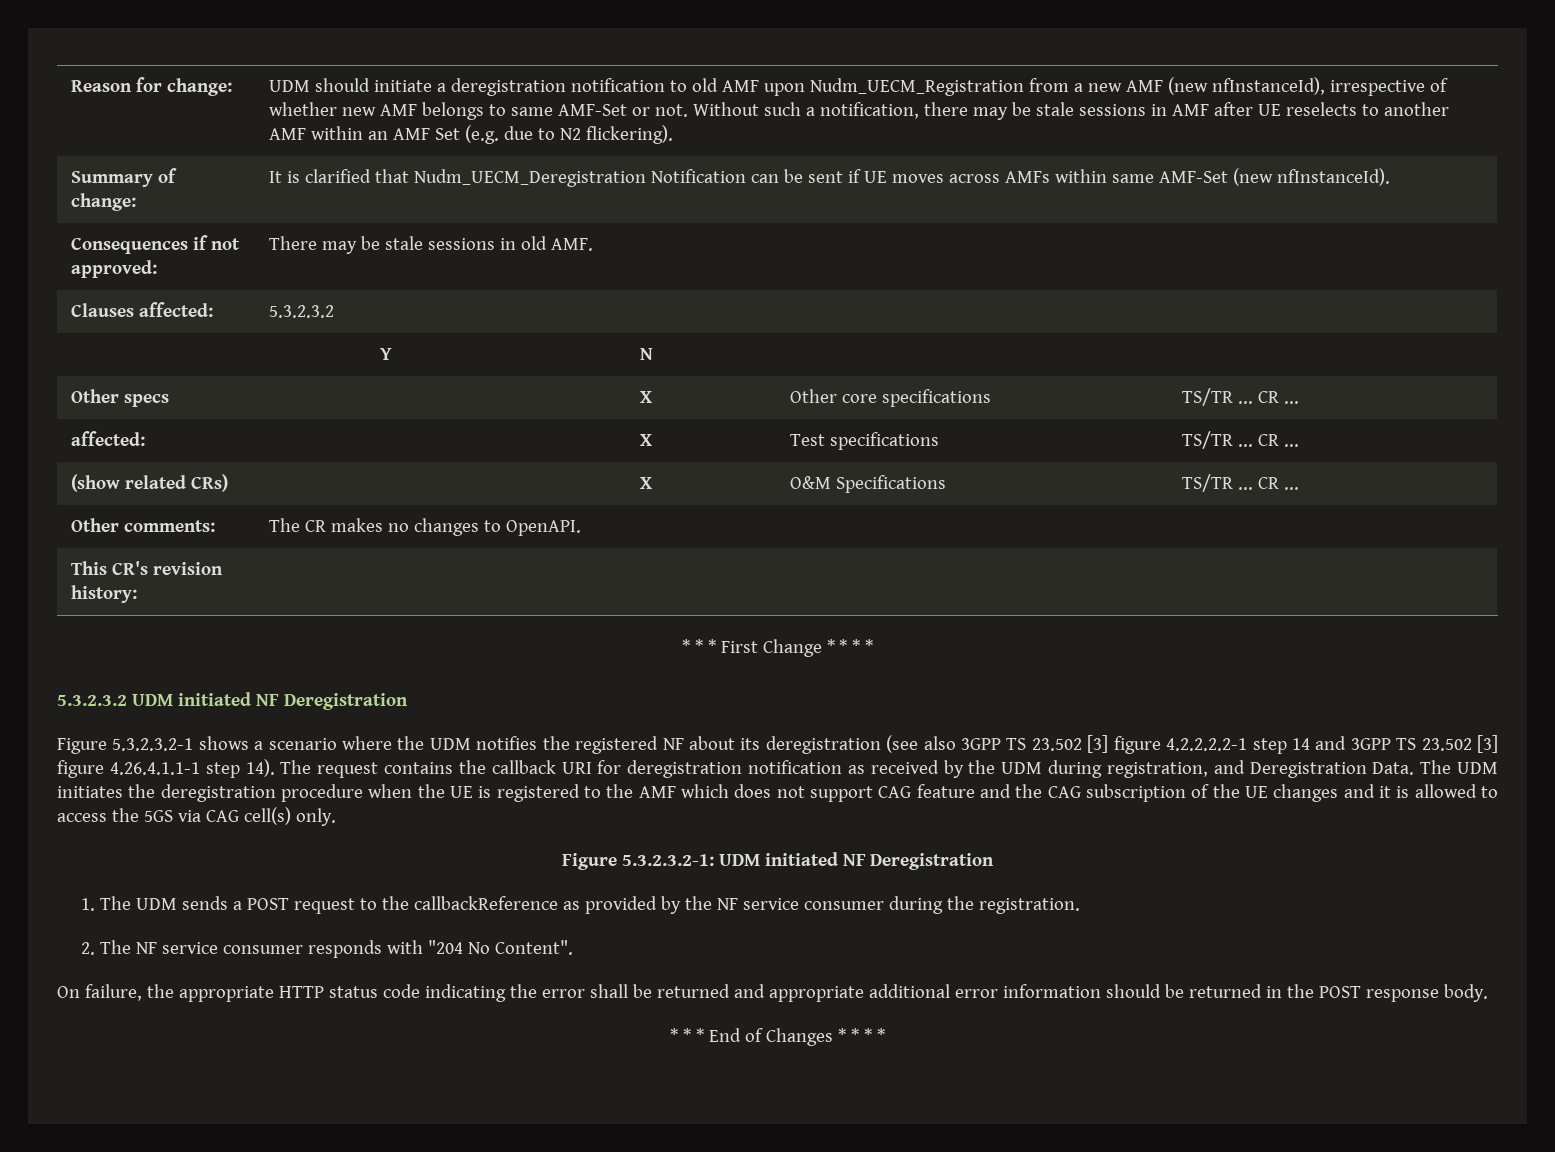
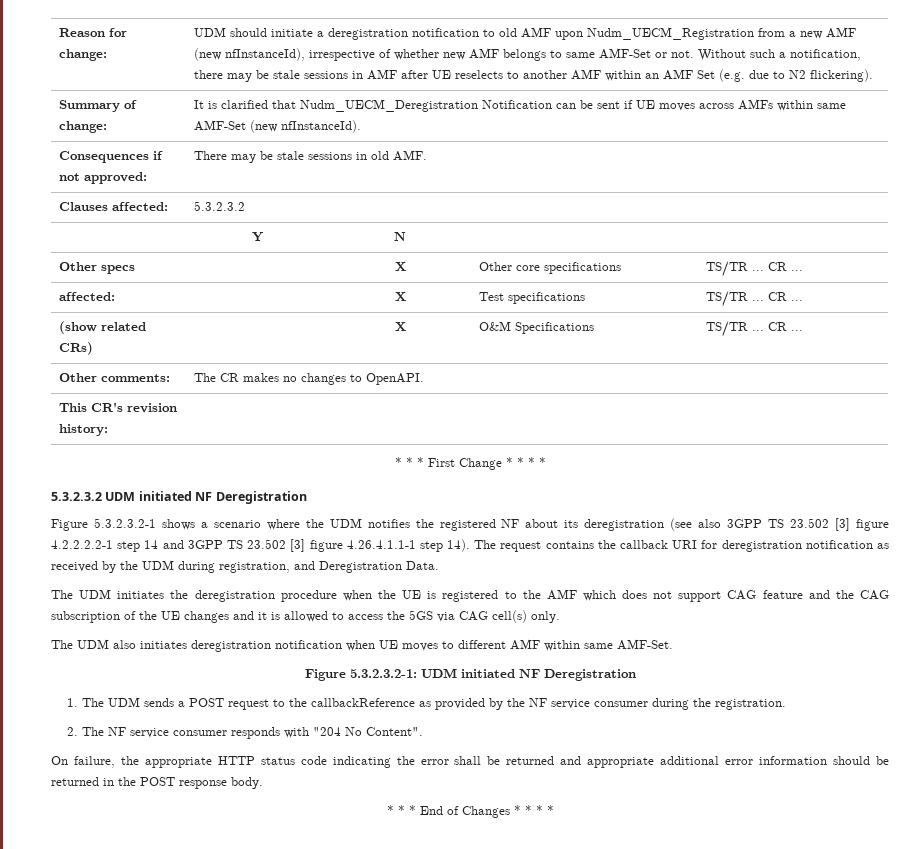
(1415, 768) none -> (439, 565) //
(336, 817) none -> [51,639,673,652] // The UDM also initiates deregistration notification when UE moves to different AMF within same AMF-Set.

